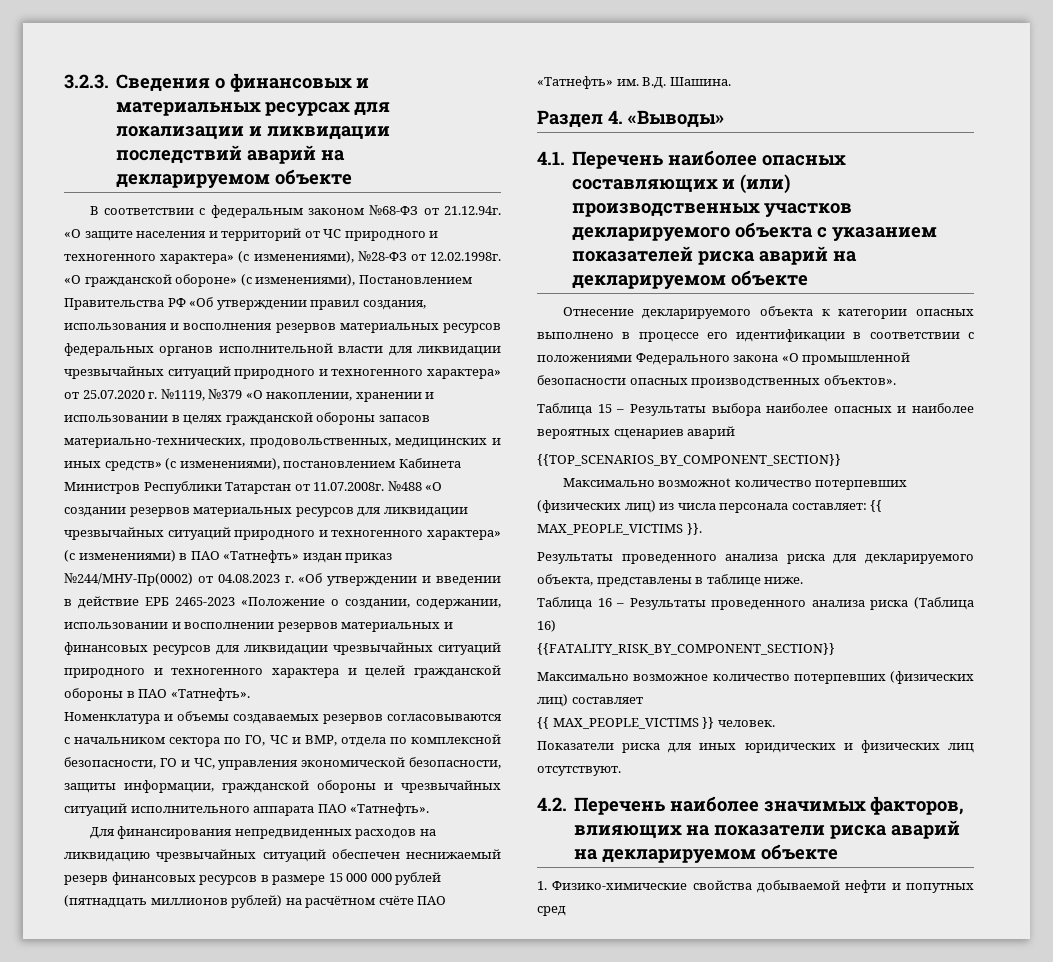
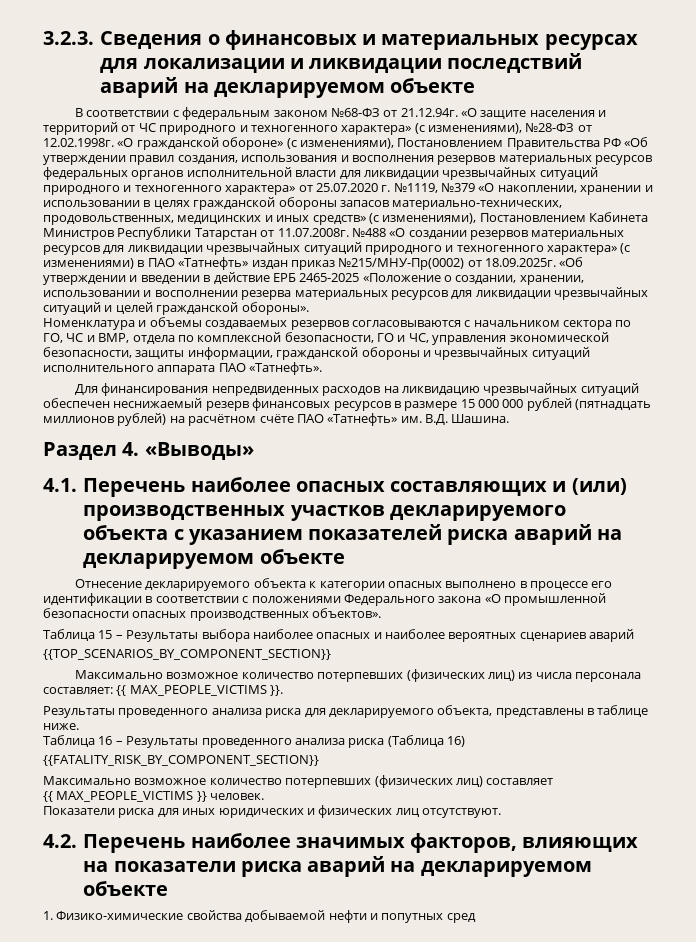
[283,461,396,468] постановлением -> [479,213,586,222] Постановлением
[64,573,294,586] №244/МНУ-Пр(0002) от 04.08.2023 г. -> [338,258,556,270] №215/МНУ-Пр(0002) от 18.09.2025г.
[175,597,235,606] 2465-2023 -> [299,273,360,282] 2465-2025
[416,599,501,609] содержании, -> [519,275,584,285] хранении,
[277,622,453,632] [64,642,501,655] [64,665,502,678] [64,688,250,701] резервов материальных и финансовых ресурсов для ликвидации чрезвычайных ситуаций природного и техногенного характера и целей гражданской обороны в ПАО «Татнефть». -> [241,287,648,300] [43,302,309,315] резерва материальных ресурсов для ликвидации чрезвычайных ситуаций и целей гражданской обороны».
[658,478,732,487] возможноt -> [166,672,239,679] возможное

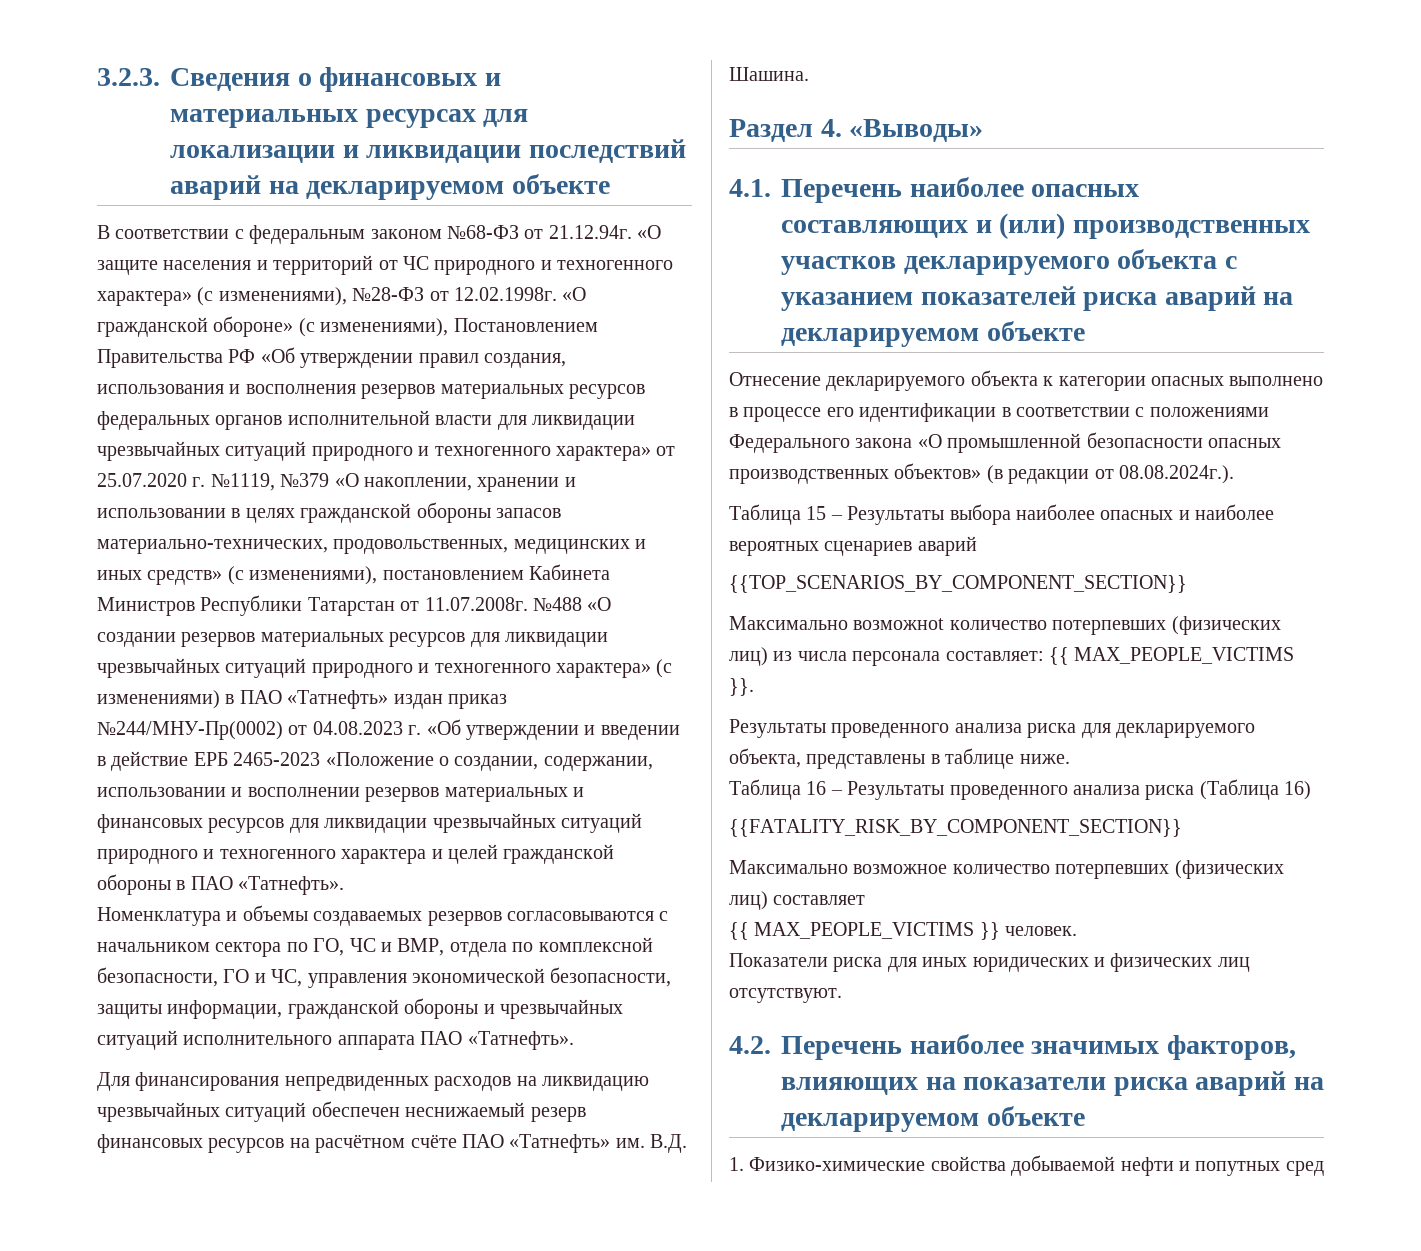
[479,213,586,222] Постановлением -> [382,570,524,580] постановлением
[338,258,556,270] №215/МНУ-Пр(0002) от 18.09.2025г. -> [97,721,422,740] №244/МНУ-Пр(0002) от 04.08.2023 г.
[299,273,360,282] 2465-2025 -> [233,752,321,766] 2465-2023
[519,275,584,285] хранении, -> [543,756,653,771] содержании,
[241,287,648,300] [43,302,309,315] резерва материальных ресурсов для ликвидации чрезвычайных ситуаций и целей гражданской обороны». -> [365,787,584,802] [97,813,642,833] [97,844,615,864] [97,874,345,895] резервов материальных и финансовых ресурсов для ликвидации чрезвычайных ситуаций природного и техногенного характера и целей гражданской обороны в ПАО «Татнефть».
[393,398,652,411] [43,413,167,426] в размере 15 000 000 рублей (пятнадцать миллионов рублей) -> (285, 1145) none
[312,608,382,618] объектов». -> [894,463,1234,484] объектов» (в редакции от 08.08.2024г.).
[166,672,239,679] возможное -> [853,618,945,630] возможноt

